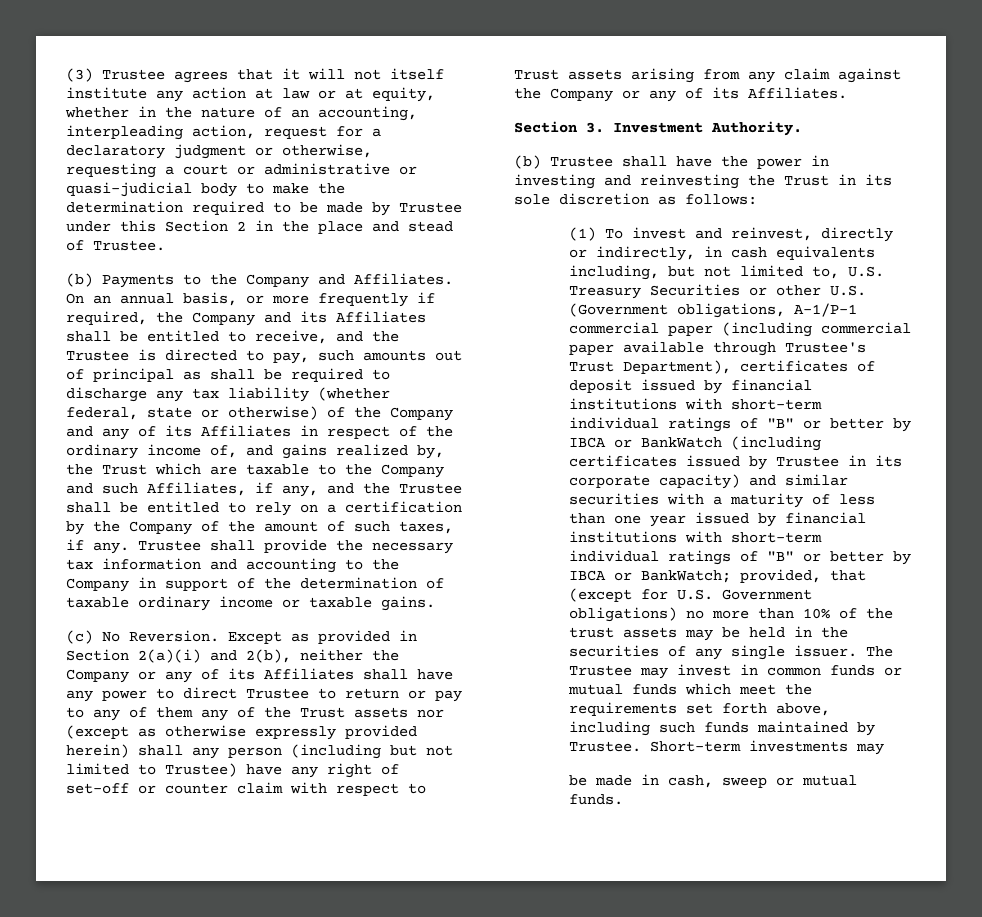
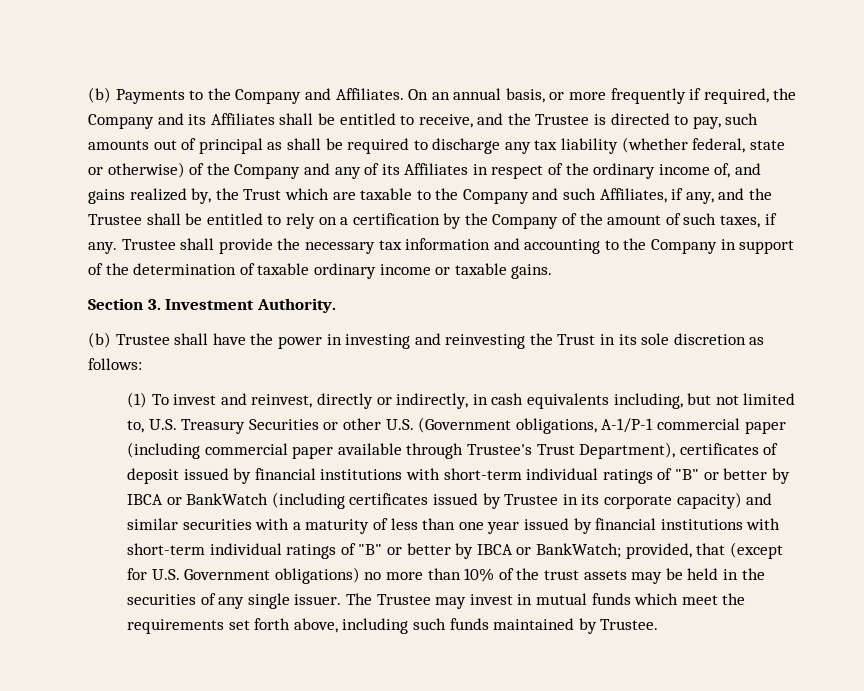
[66,68,444,83] [66,87,435,102] [65,106,417,121] [66,125,381,140] [66,144,372,159] [66,163,417,178] [66,182,345,197] [66,201,462,216] [66,220,453,234] [66,240,165,251] (3) Trustee agrees that it will not itself institute any action at law or at equity, whether in the nature of an accounting, interpleading action, request for a declaratory judgment or otherwise, requesting a court or administrative or quasi-judicial body to make the determination required to be made by Trustee under this Section 2 in the place and stead of Trustee. // -> (88, 95) none
[66,630,417,644] [66,649,399,663] [66,668,453,683] [66,687,462,702] [66,707,444,721] [66,725,417,740] [66,744,453,759] [66,763,399,778] [66,782,426,796] [514,68,901,83] [514,87,847,102] // (c) No Reversion. Except as provided in Section 2(a)(i) and 2(b), neither the Company or any of its Affiliates shall have any power to direct Trustee to return or pay to any of them any of the Trust assets nor (except as otherwise expressly provided herein) shall any person (including but not limited to Trustee) have any right of set-off or counter claim with respect to Trust assets arising from any claim against the Company or any of its Affiliates. -> (553, 271) none
[766,665,902,676] common funds or -> (533, 599) none
[649,740,884,755] [568,774,857,788] [568,794,623,805] Short-term investments may // be made in cash, sweep or mutual funds. -> (659, 624) none

